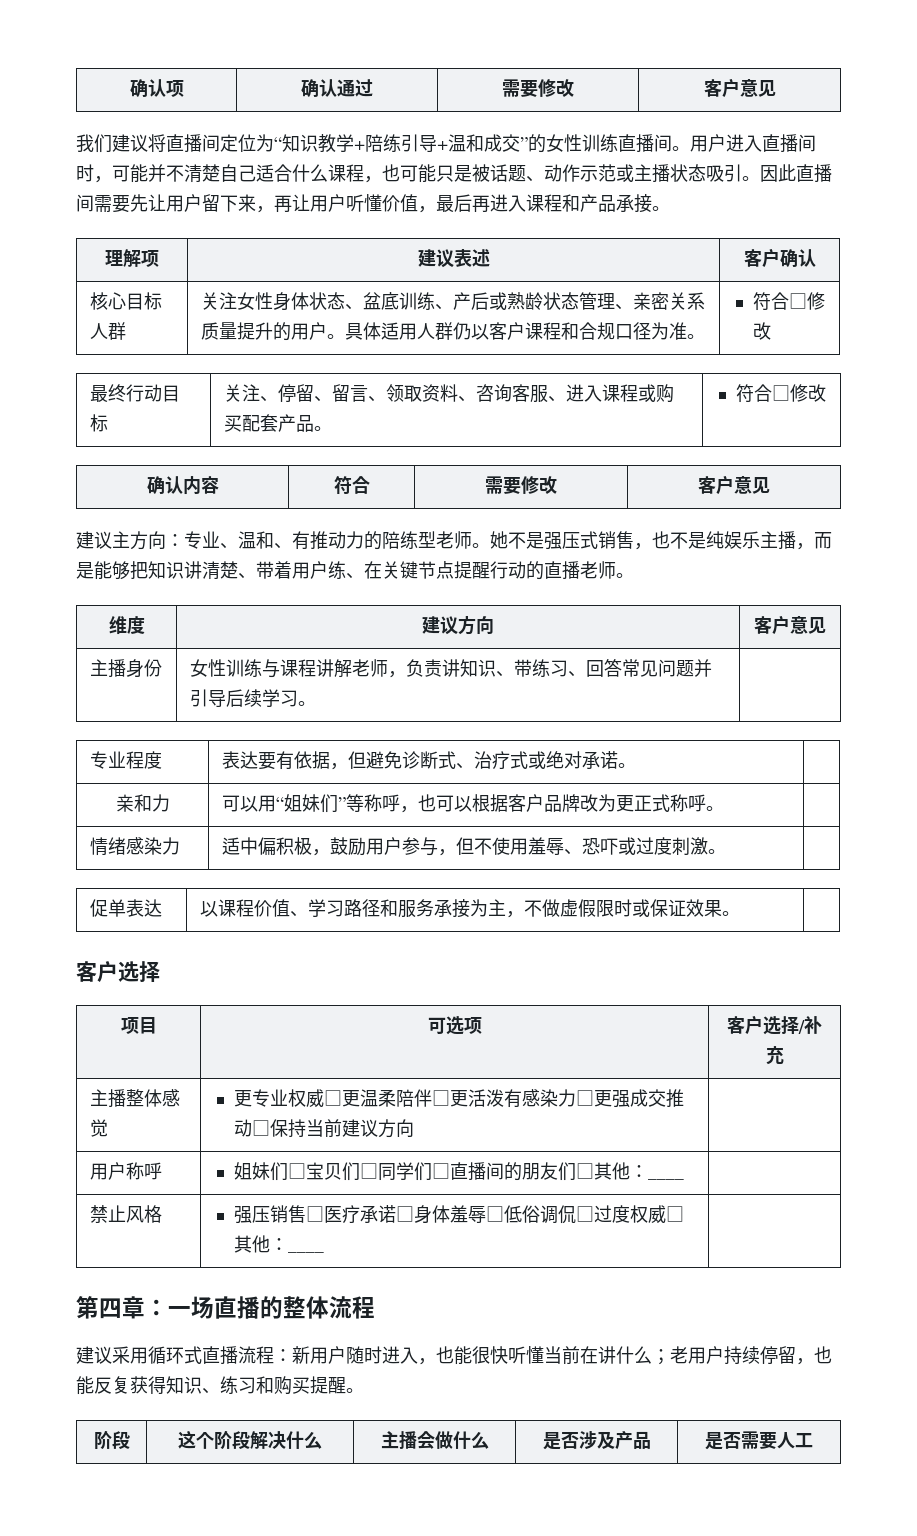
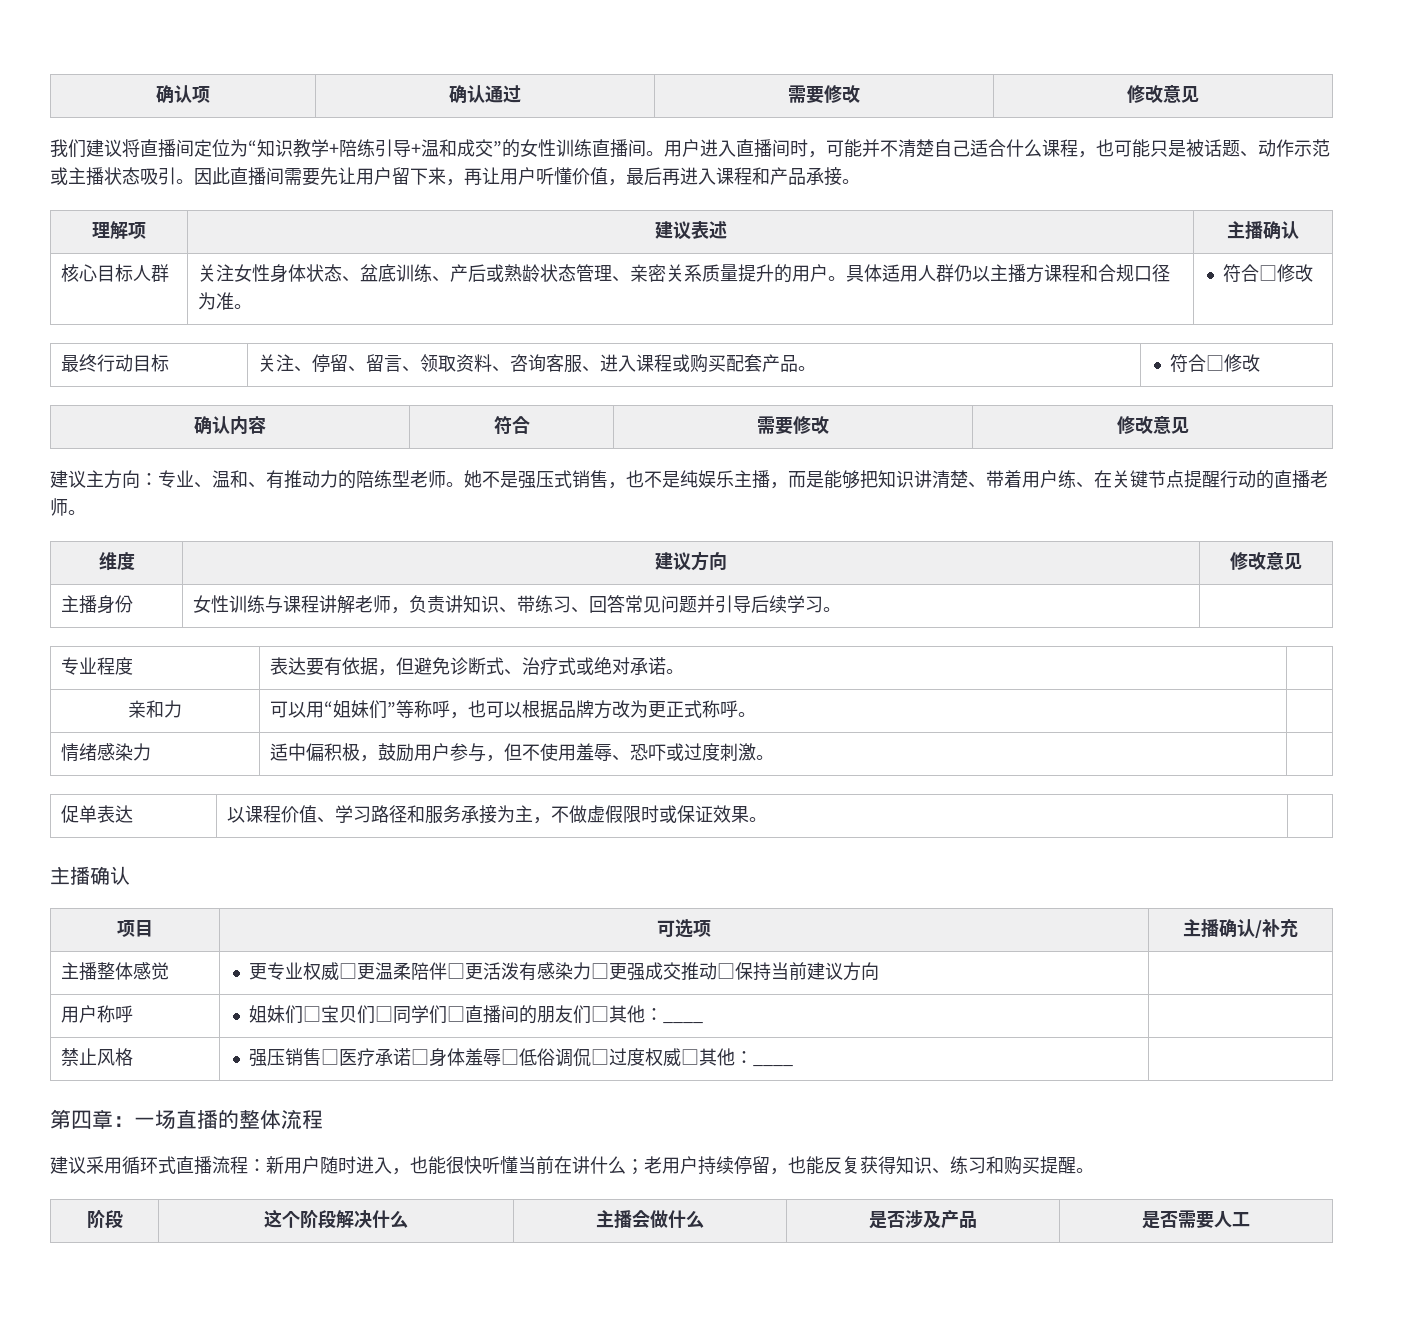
[703,78,740,98] 客户 -> [1127,85,1163,103] 修改
[743,248,780,268] 客户 -> [1227,221,1263,239] 主播
[488,322,525,340] 客户 -> [989,264,1044,283] 主播方
[698,475,734,495] 客户 -> [1116,416,1153,434] 修改
[754,615,790,635] 客户 -> [1230,552,1266,570] 修改
[507,794,580,812] 客户品牌 -> [557,700,612,719] 品牌方
[76,961,160,983] 客户选择 -> [50,866,130,885] 主播确认
[727,1015,799,1035] 客户选择 -> [1183,919,1255,938] 主播确认

